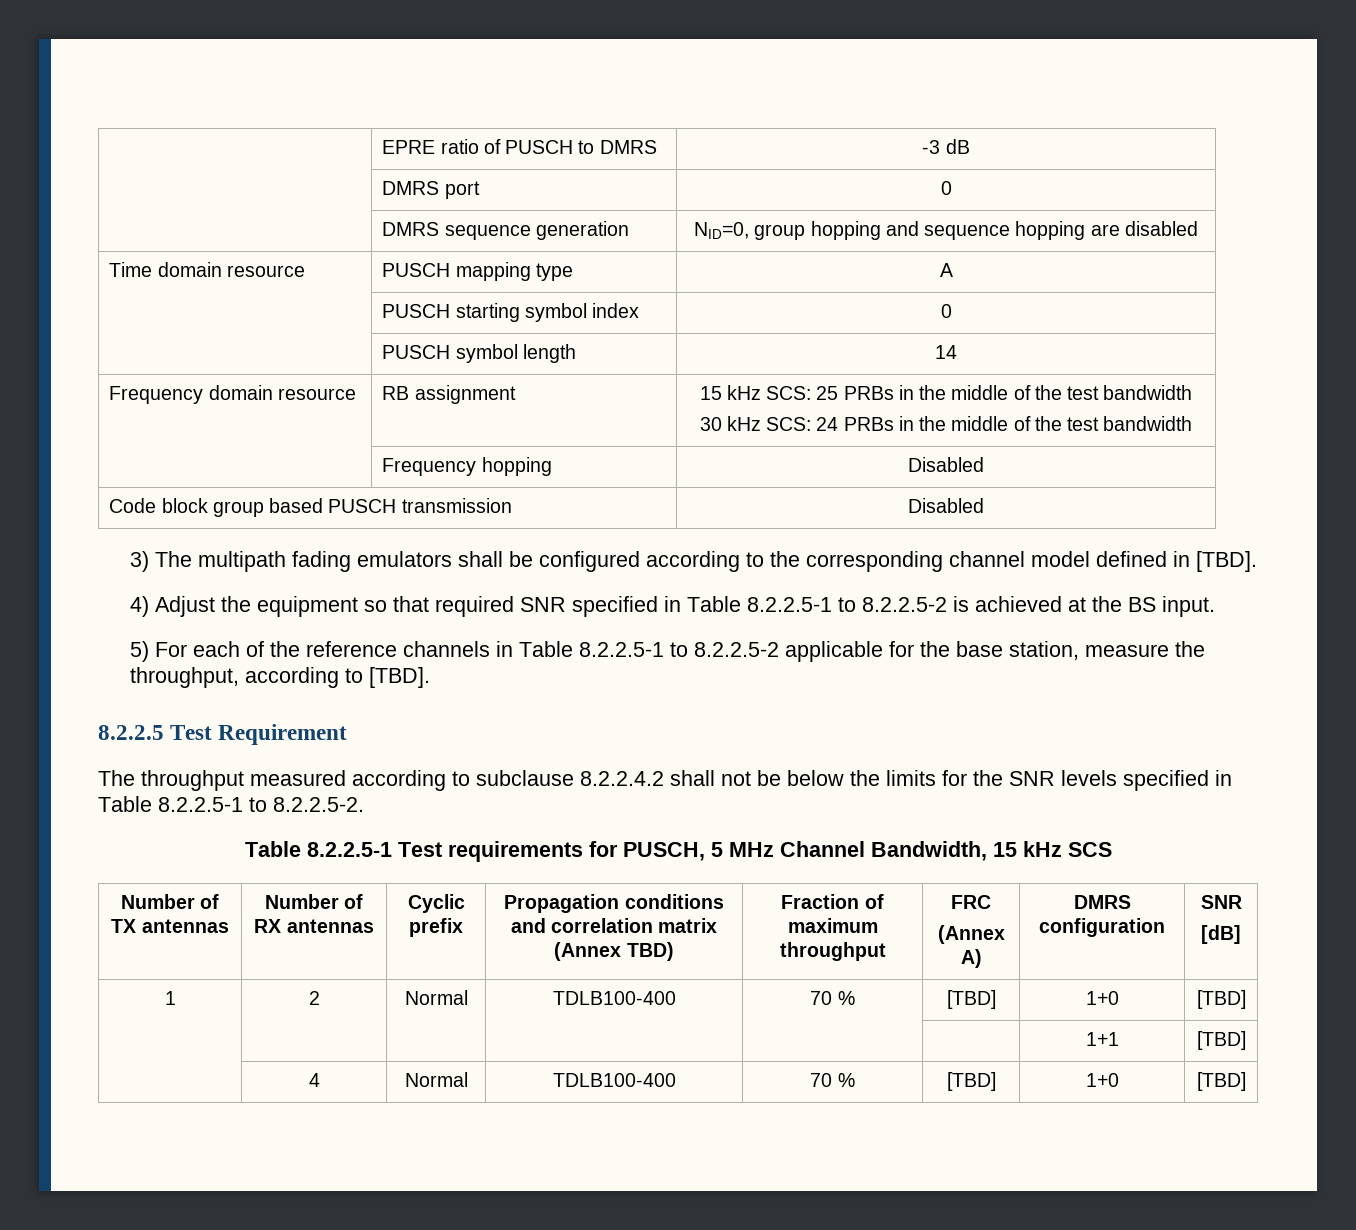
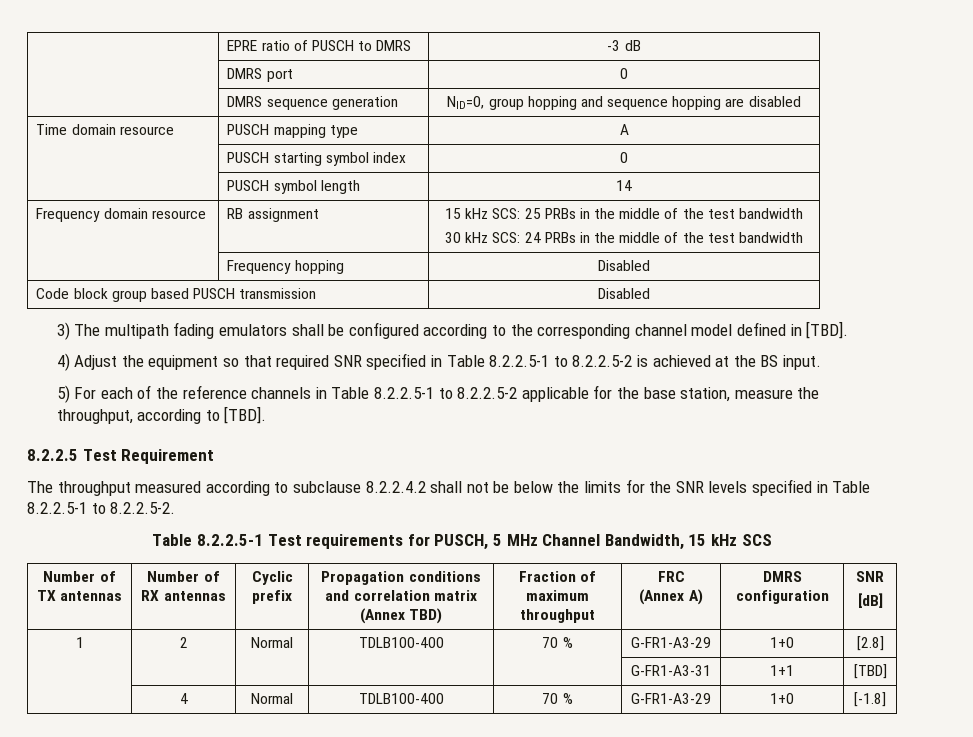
[946,990,996,1009] [1085,991,1119,1005] [1196,990,1246,1009] [TBD] | 1+0 | [TBD] // | | | | | -> [631,637,711,648] [770,637,794,648] [856,636,884,651] [631,665,711,676] G-FR1-A3-29 | 1+0 | [2.8] // | | | | | G-FR1-A3-31
[946,1072,996,1091] [1085,1073,1119,1087] [1196,1072,1246,1091] [TBD] | 1+0 | [TBD] -> [631,693,711,704] [770,693,794,704] [854,692,886,707] G-FR1-A3-29 | 1+0 | [-1.8]

